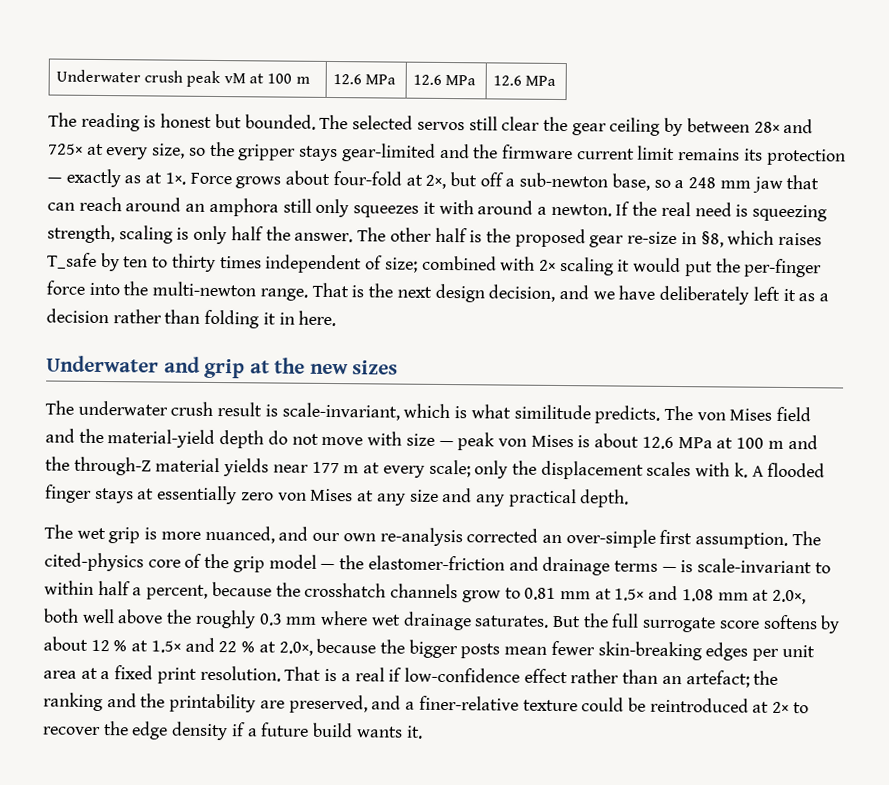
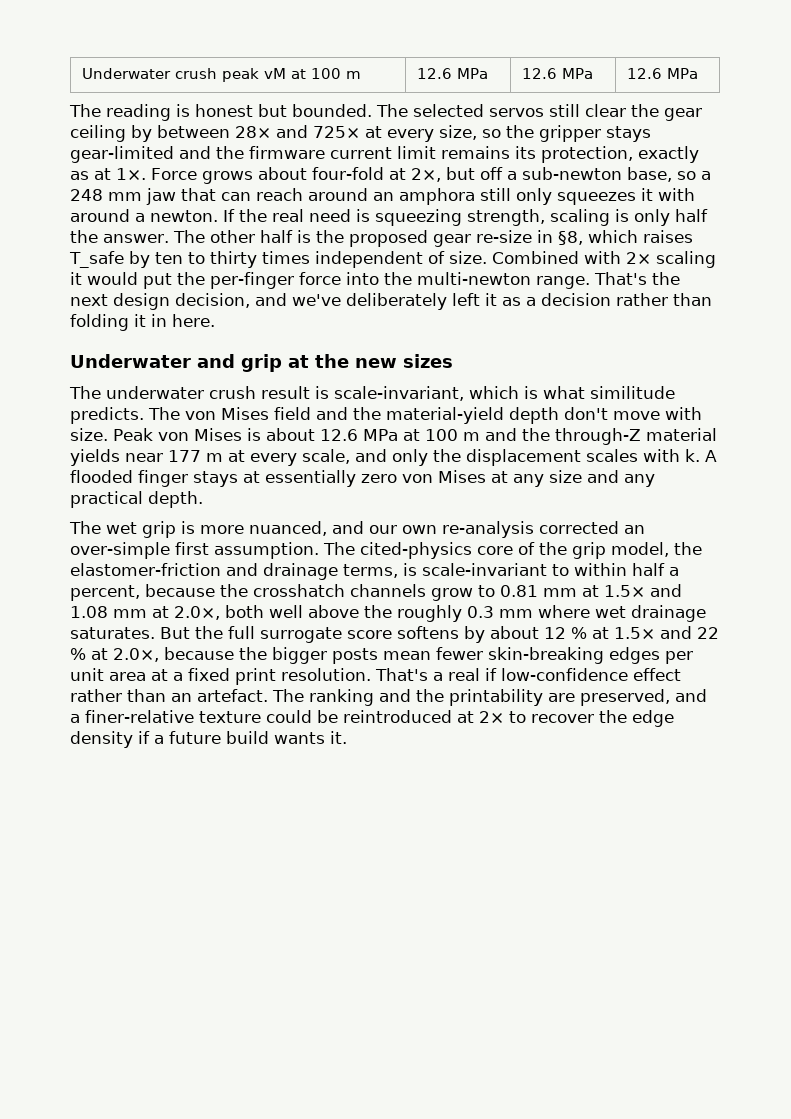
[765,148,846,166] [47,177,62,183] protection — -> [540,146,633,163] protection,
[384,255,497,273] size; combined -> [449,251,579,264] size. Combined
[311,282,365,298] That is -> [593,272,647,285] That's
[592,285,656,300] we have -> [292,294,341,306] we've
[267,430,496,451] do not move with size — peak -> [564,407,702,420] [70,428,153,441] don't move with size. Peak
[428,459,471,478] scale; -> [302,449,387,464] scale, and
[268,554,336,570] model — -> [610,542,669,557] model,
[613,560,677,573] terms — -> [342,564,398,578] terms,
[284,666,338,682] That is -> [375,668,428,681] That's
[685,670,779,688] artefact; the -> [197,689,304,702] artefact. The

